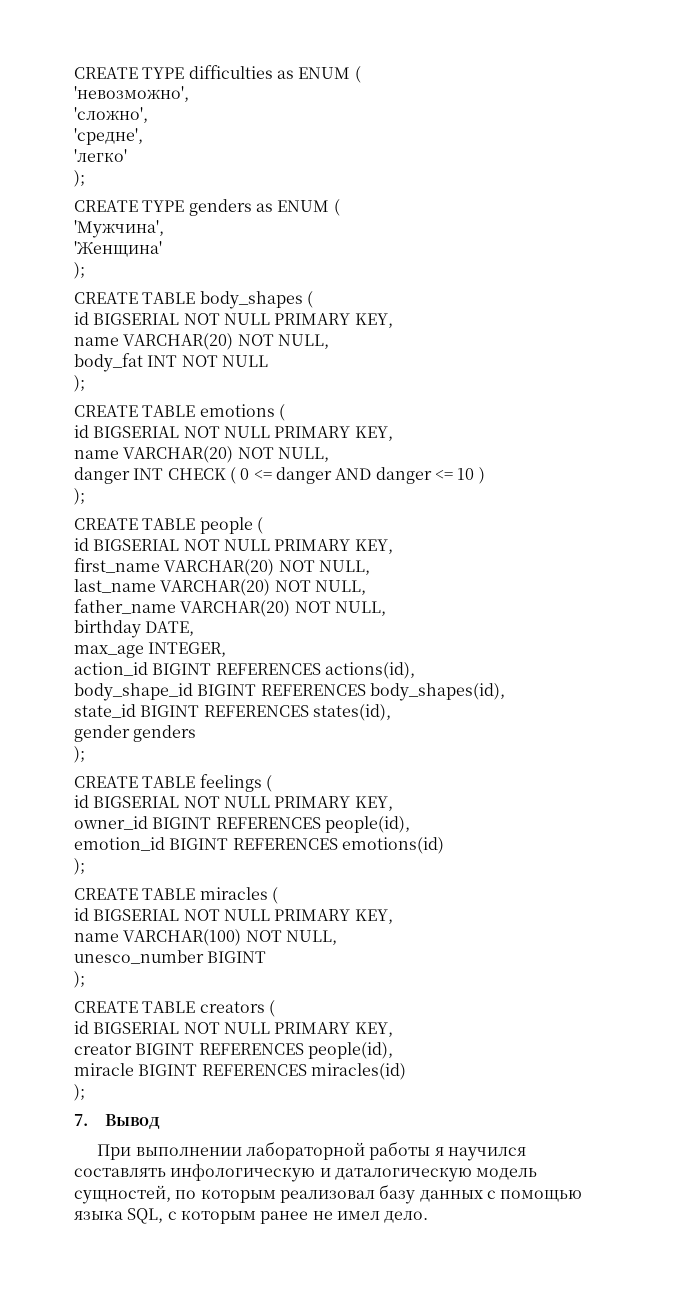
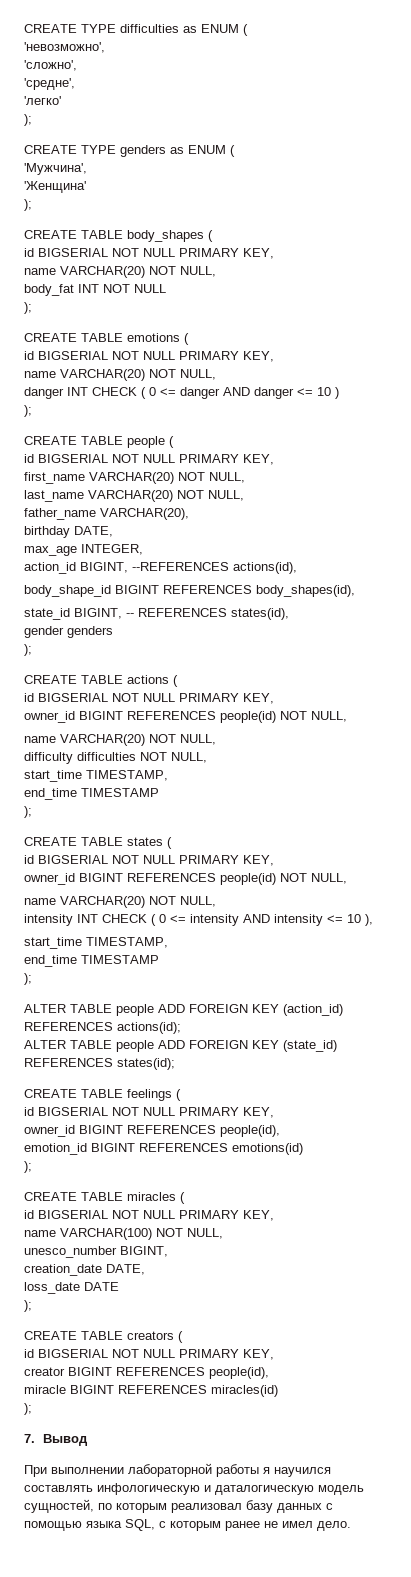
[180,600,386,617] VARCHAR(20) NOT NULL, -> [100,508,189,520] VARCHAR(20),
[152,663,321,675] BIGINT REFERENCES -> [80,562,229,573] BIGINT, --REFERENCES
[140,705,200,717] BIGINT -> [74,608,134,619] BIGINT, --
(85, 754) none -> [24,675,178,687] [24,693,274,704] [24,711,347,723] [24,734,216,746] [24,752,207,764] [24,770,168,782] [24,788,159,800] [24,806,32,818] [24,837,172,849] [24,855,274,866] [24,873,347,885] [24,896,216,908] [24,914,373,926] [24,937,168,949] [24,955,159,967] [24,973,32,985] [24,1004,343,1016] [24,1022,181,1034] [24,1040,337,1052] [24,1058,175,1070] // CREATE TABLE actions ( // id BIGSERIAL NOT NULL PRIMARY KEY, // owner_id BIGINT REFERENCES people(id) NOT NULL, // name VARCHAR(20) NOT NULL, // difficulty difficulties NOT NULL, // start_time TIMESTAMP, // end_time TIMESTAMP // ); // CREATE TABLE states ( // id BIGSERIAL NOT NULL PRIMARY KEY, // owner_id BIGINT REFERENCES people(id) NOT NULL, // name VARCHAR(20) NOT NULL, // intensity INT CHECK ( 0 <= intensity AND intensity <= 10 ), // start_time TIMESTAMP, // end_time TIMESTAMP // ); // ALTER TABLE people ADD FOREIGN KEY (action_id) REFERENCES actions(id); // ALTER TABLE people ADD FOREIGN KEY (state_id) REFERENCES states(id);
[207,951,267,963] BIGINT -> [120,1246,168,1257] [24,1264,145,1276] [24,1282,119,1294] BIGINT, // creation_date DATE, // loss_date DATE

